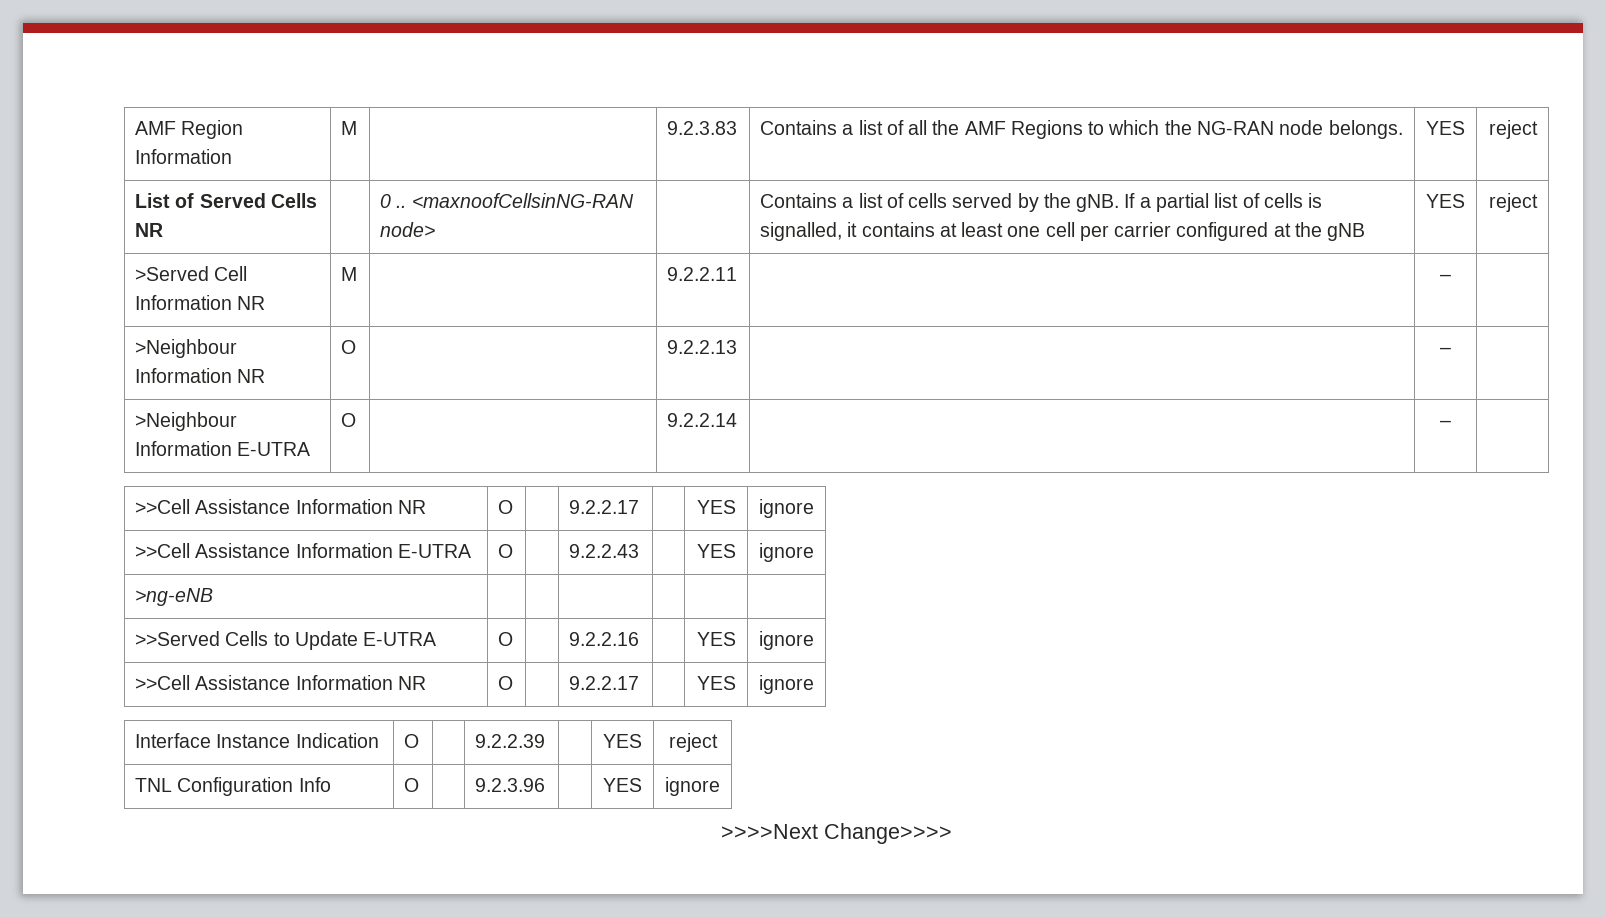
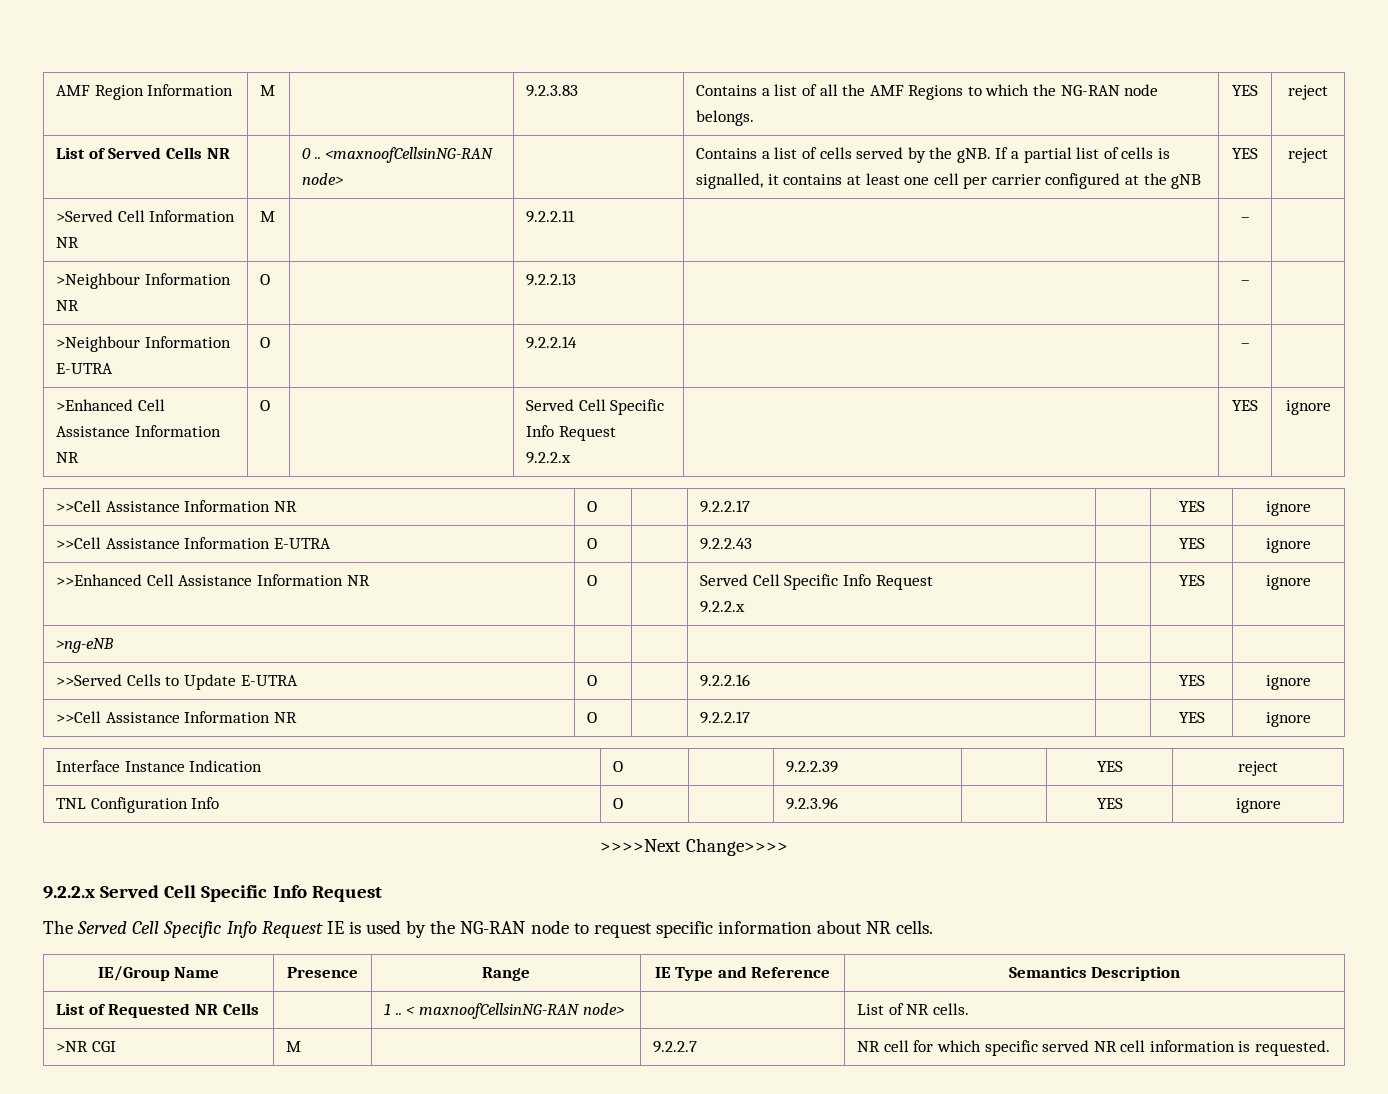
(1451, 423) none -> [56,399,165,411] [56,425,221,437] [56,452,80,463] [260,400,271,411] [526,399,665,415] [526,425,616,441] [526,452,572,464] [1232,400,1258,411] [1285,400,1331,415] // >Enhanced Cell Assistance Information NR | O | | Served Cell Specific Info Request // 9.2.2.x | | YES | ignore
(814, 552) none -> [56,574,370,586] [587,575,598,586] [700,574,933,590] [700,601,746,613] [1178,575,1205,586] [1266,575,1311,590] // >>Enhanced Cell Assistance Information NR | O | | Served Cell Specific Info Request // 9.2.2.x | | YES | ignore
(952, 833) none -> [43,885,382,902] [43,920,934,938] [97,966,220,981] [287,967,358,978] [481,967,530,981] [654,966,831,981] [1008,966,1181,981] [56,1003,259,1018] [384,1003,624,1019] [857,1003,969,1015] [56,1041,116,1052] [286,1041,302,1052] [653,1041,698,1053] [857,1040,1331,1056] // 9.2.2.x Served Cell Specific Info Request // The Served Cell Specific Info Request IE is used by the NG-RAN node to request specific information about NR cells. // IE/Group Name | Presence | Range | IE Type and Reference | Semantics Description // List of Requested NR Cells | | 1 .. < maxnoofCellsinNG-RAN node> | | List of NR cells. // >NR CGI | M | | 9.2.2.7 | NR cell for which specific served NR cell information is requested.

